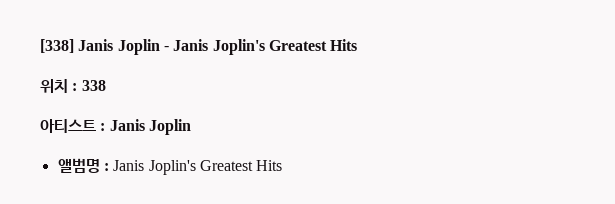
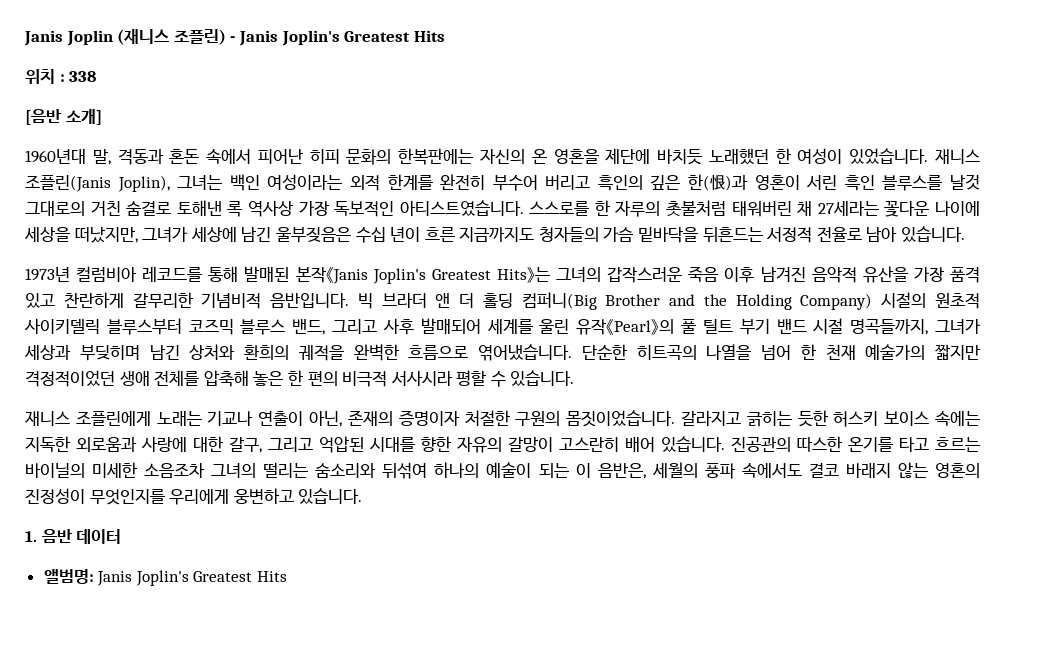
[40,39,160,55] [338] Janis Joplin -> [24,29,226,46] Janis Joplin (재니스 조플린)
[40,119,191,135] [57,158,109,173] 아티스트 : Janis Joplin // 앨범명 : -> [25,109,102,125] [25,148,981,165] [25,174,981,192] [25,200,981,217] [24,226,966,243] [25,266,981,284] [25,292,980,310] [24,318,982,335] [24,344,980,361] [25,370,575,387] [25,410,980,427] [25,436,980,453] [25,462,980,479] [25,488,363,505] [25,529,122,544] [43,569,94,584] [음반 소개] // 1960년대 말, 격동과 혼돈 속에서 피어난 히피 문화의 한복판에는 자신의 온 영혼을 제단에 바치듯 노래했던 한 여성이 있었습니다. 재니스 조플린(Janis Joplin), 그녀는 백인 여성이라는 외적 한계를 완전히 부수어 버리고 흑인의 깊은 한(恨)과 영혼이 서린 흑인 블루스를 날것 그대로의 거친 숨결로 토해낸 록 역사상 가장 독보적인 아티스트였습니다. 스스로를 한 자루의 촛불처럼 태워버린 채 27세라는 꽃다운 나이에 세상을 떠났지만, 그녀가 세상에 남긴 울부짖음은 수십 년이 흐른 지금까지도 청자들의 가슴 밑바닥을 뒤흔드는 서정적 전율로 남아 있습니다. // 1973년 컬럼비아 레코드를 통해 발매된 본작《Janis Joplin's Greatest Hits》는 그녀의 갑작스러운 죽음 이후 남겨진 음악적 유산을 가장 품격 있고 찬란하게 갈무리한 기념비적 음반입니다. 빅 브라더 앤 더 홀딩 컴퍼니(Big Brother and the Holding Company) 시절의 원초적 사이키델릭 블루스부터 코즈믹 블루스 밴드, 그리고 사후 발매되어 세계를 울린 유작《Pearl》의 풀 틸트 부기 밴드 시절 명곡들까지, 그녀가 세상과 부딪히며 남긴 상처와 환희의 궤적을 완벽한 흐름으로 엮어냈습니다. 단순한 히트곡의 나열을 넘어 한 천재 예술가의 짧지만 격정적이었던 생애 전체를 압축해 놓은 한 편의 비극적 서사시라 평할 수 있습니다. // 재니스 조플린에게 노래는 기교나 연출이 아닌, 존재의 증명이자 처절한 구원의 몸짓이었습니다. 갈라지고 긁히는 듯한 허스키 보이스 속에는 지독한 외로움과 사랑에 대한 갈구, 그리고 억압된 시대를 향한 자유의 갈망이 고스란히 배어 있습니다. 진공관의 따스한 온기를 타고 흐르는 바이닐의 미세한 소음조차 그녀의 떨리는 숨소리와 뒤섞여 하나의 예술이 되는 이 음반은, 세월의 풍파 속에서도 결코 바래지 않는 영혼의 진정성이 무엇인지를 우리에게 웅변하고 있습니다. // 1. 음반 데이터 // 앨범명:

